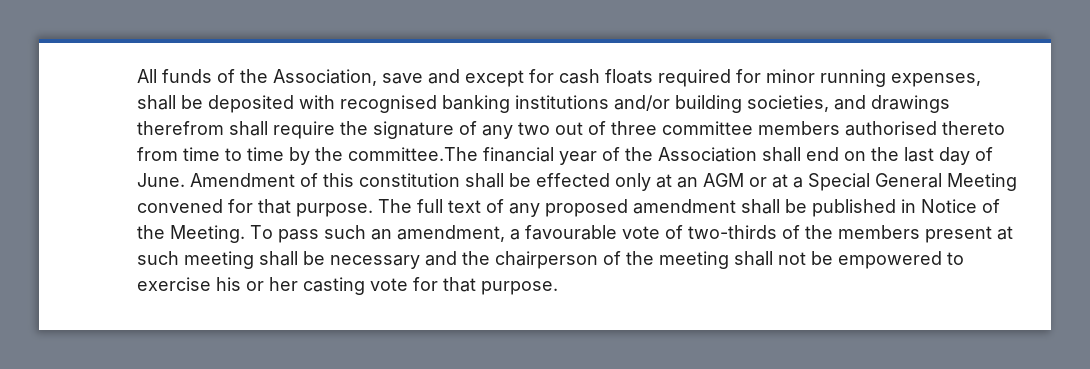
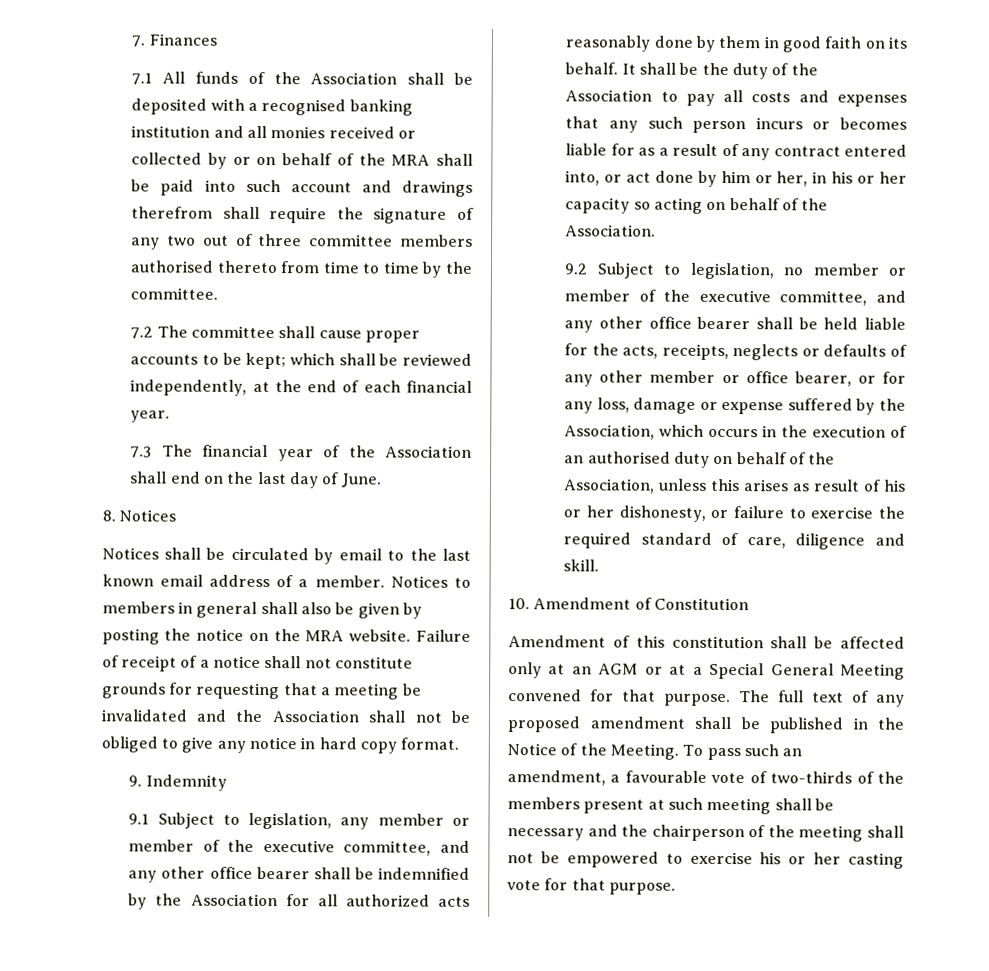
(136, 76) none -> [131,33,217,47] [131,72,153,85] 7. Finances // 7.1
[272,69,981,87] Association, save and except for cash floats required for minor running expenses, -> [310,72,398,85] Association
(335, 102) none -> [247,102,258,111] a
[514,95,829,113] institutions and/or building societies, -> [131,125,416,139] [131,152,473,169] [131,179,352,196] institution and all monies received or collected by or on behalf of the MRA shall be paid into such account
[347,147,478,161] committee.The -> [130,287,219,300] [130,325,420,343] [130,352,472,370] [130,379,473,396] [130,410,171,423] [130,444,193,458] committee. // 7.2 The committee shall cause proper accounts to be kept; which shall be reviewed independently, at the end of each financial year. // 7.3 The
(185, 180) none -> [101,509,176,522] [101,547,471,565] [101,574,471,588] [101,601,422,619] [101,628,471,645] [101,655,413,672] [101,682,422,700] [100,709,471,723] [100,736,460,754] [128,774,227,791] [128,812,471,830] [128,839,471,856] [128,866,470,883] [128,893,470,910] [565,35,907,53] [565,62,818,80] [565,89,907,107] [565,116,907,134] [565,143,907,161] [565,170,907,187] [565,197,829,214] [565,224,657,237] [564,262,906,280] [564,289,906,306] [564,316,906,333] [564,343,907,361] [564,370,906,387] [564,397,906,415] [564,424,907,440] [564,451,836,468] [563,478,906,494] [563,505,905,522] [563,532,905,550] [563,559,600,572] [508,597,749,611] // 8. Notices // Notices shall be circulated by email to the last known email address of a member. Notices to members in general shall also be given by posting the notice on the MRA website. Failure of receipt of a notice shall not constitute grounds for requesting that a meeting be invalidated and the Association shall not be obliged to give any notice in hard copy format. // 9. Indemnity // 9.1 Subject to legislation, any member or member of the executive committee, and any other office bearer shall be indemnified by the Association for all authorized acts reasonably done by them in good faith on its behalf. It shall be the duty of the Association to pay all costs and expenses that any such person incurs or becomes liable for as a result of any contract entered into, or act done by him or her, in his or her capacity so acting on behalf of the Association. // 9.2 Subject to legislation, no member or member of the executive committee, and any other office bearer shall be held liable for the acts, receipts, neglects or defaults of any other member or office bearer, or for any loss, damage or expense suffered by the Association, which occurs in the execution of an authorised duty on behalf of the Association, unless this arises as result of his or her dishonesty, or failure to exercise the required standard of care, diligence and skill. // 10. Amendment of Constitution //
[535,173,610,187] effected -> [840,636,905,649] affected
(916, 206) none -> [877,717,904,730] the

